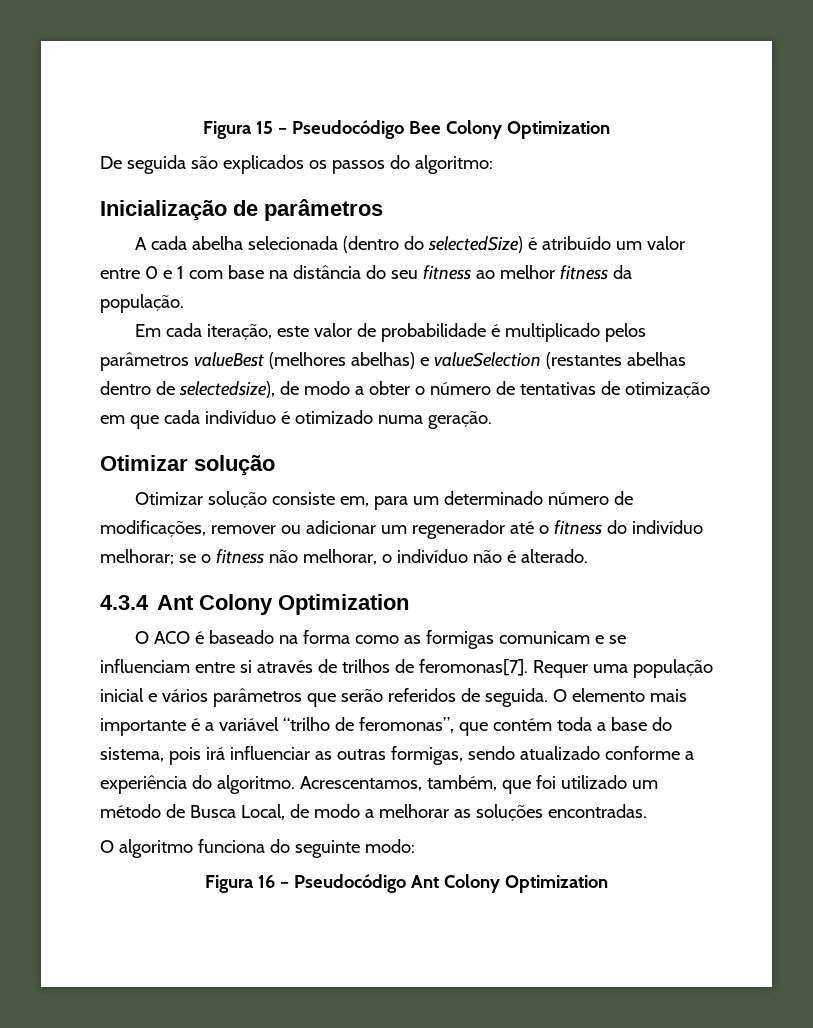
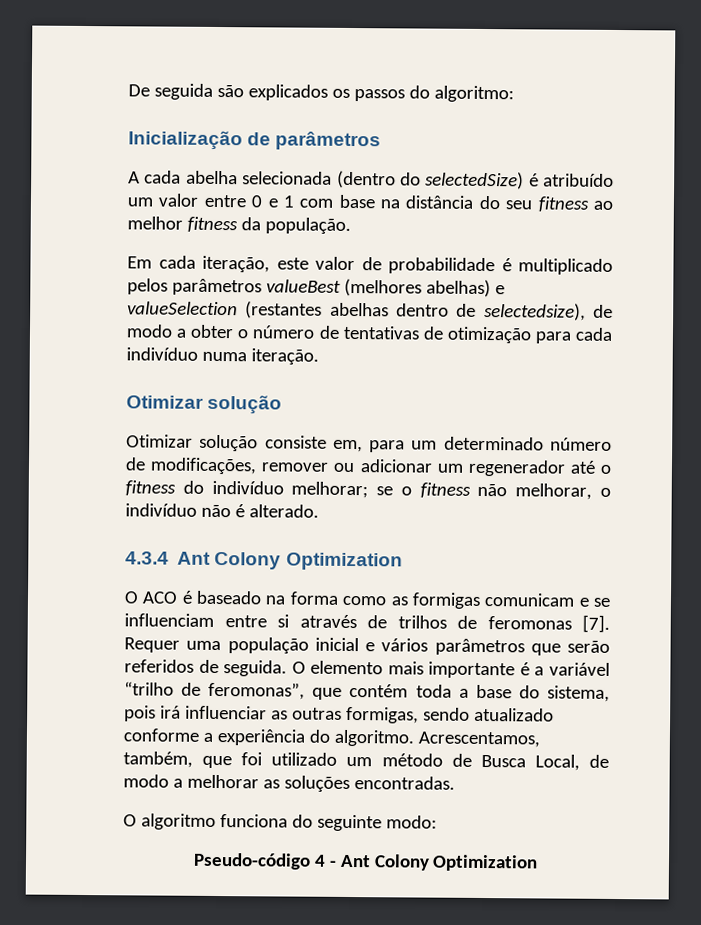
[203,120,610,139] Figura 15 – Pseudocódigo Bee Colony Optimization // -> (128, 90) none
[100,410,492,429] em que cada indivíduo é otimizado numa geração. -> [534,327,614,344] [126,347,319,365] para cada indivíduo numa iteração.
[418,659,528,676] feromonas[7]. -> [487,614,610,633] feromonas [7].
[205,874,406,893] Figura 16 – Pseudocódigo -> [192,852,337,870] Pseudo-código 4 -

